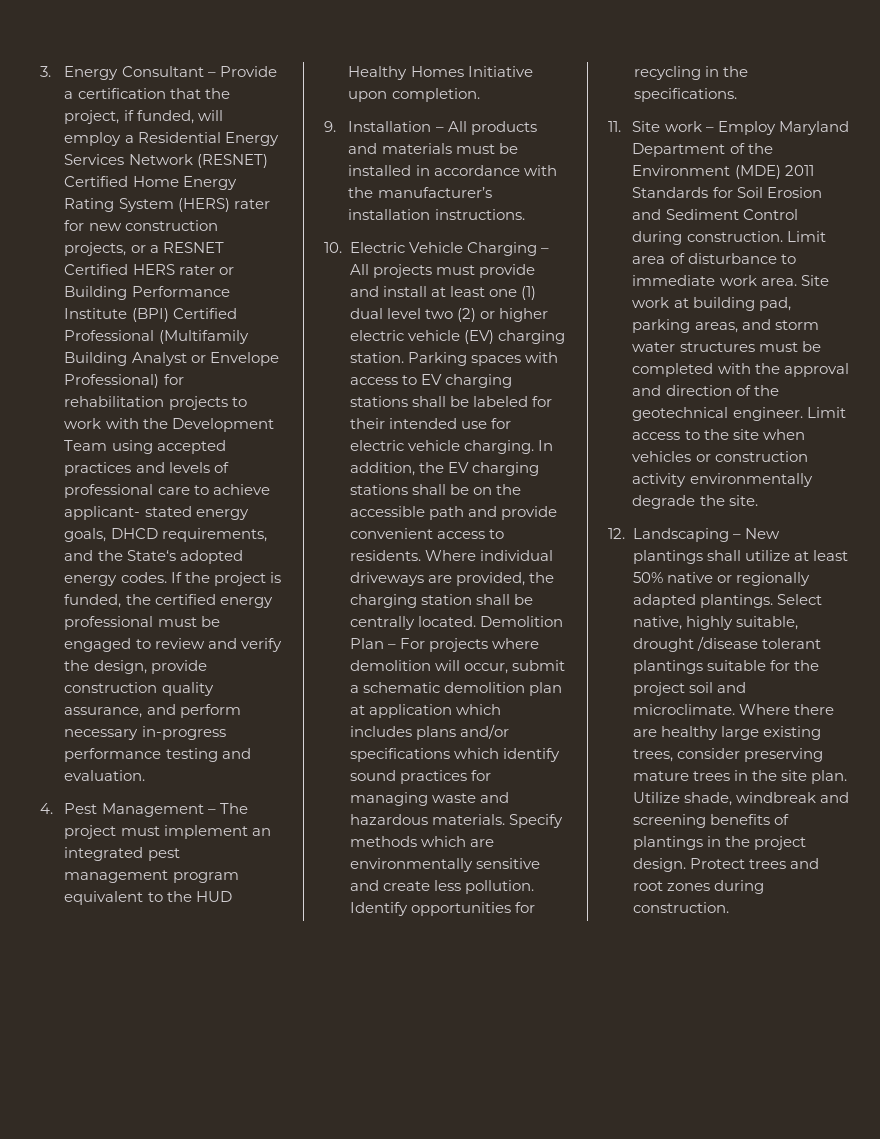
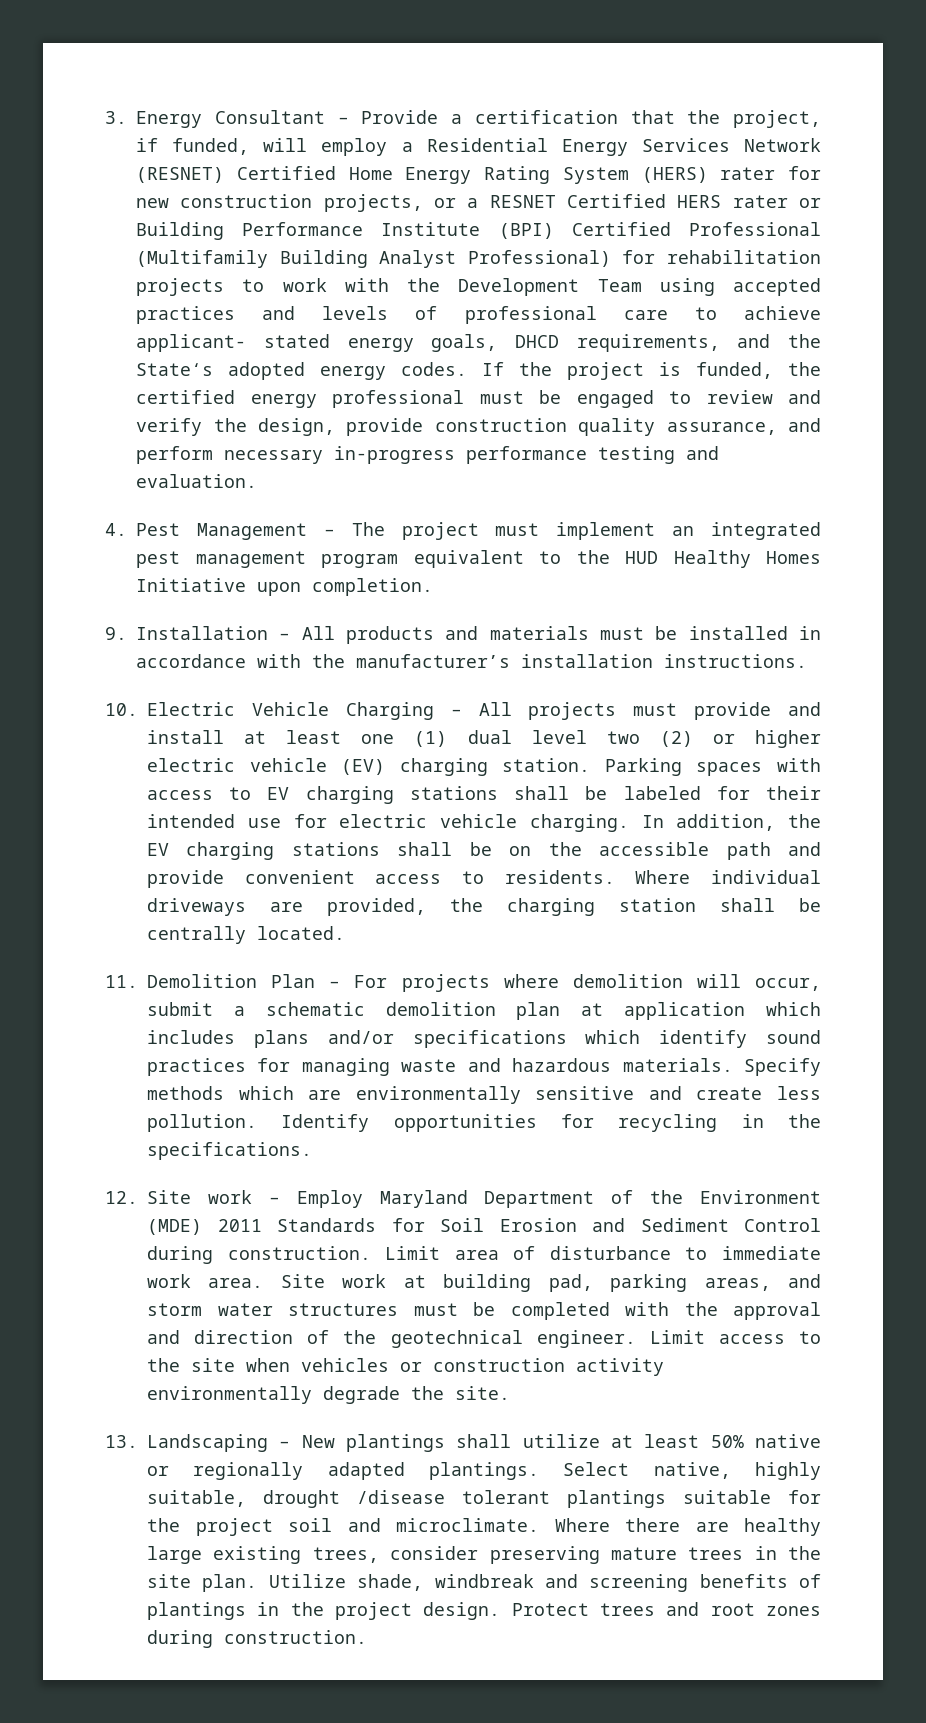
[190,352,279,366] or Envelope -> (457, 259) none
(476, 621) none -> [105,975,138,988] // 11.
[608,121,621,132] 11. -> [105,1191,138,1204] 12.
[608,528,625,539] 12. -> [105,1435,138,1448] 13.

